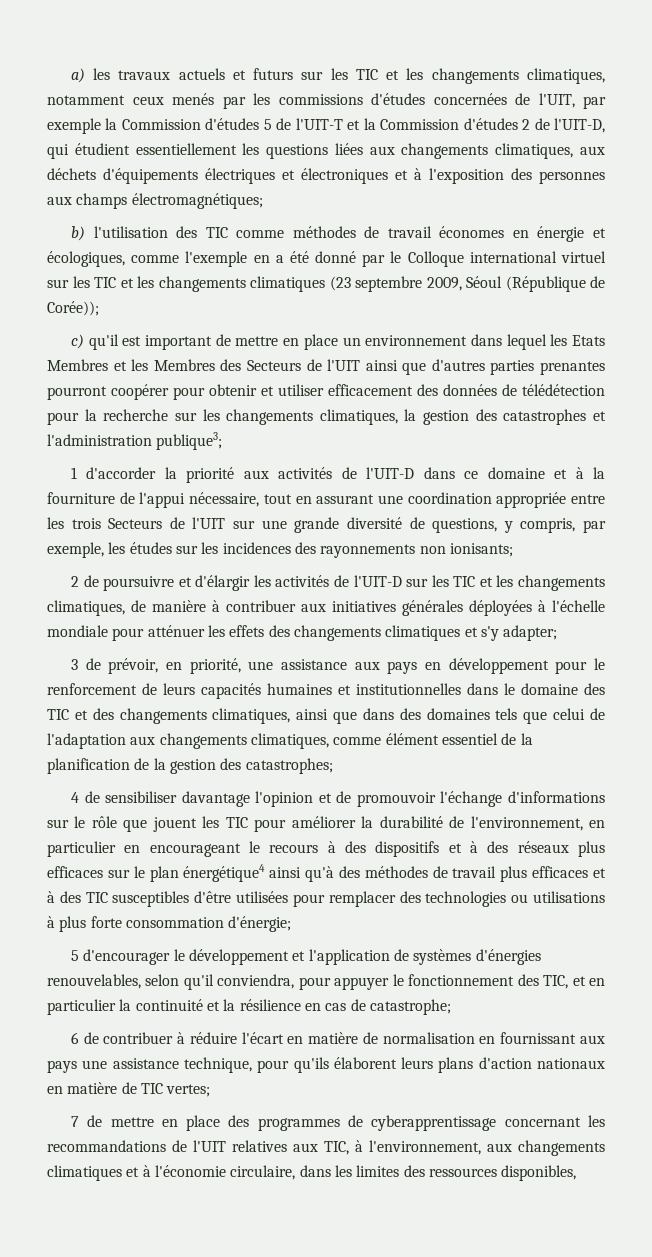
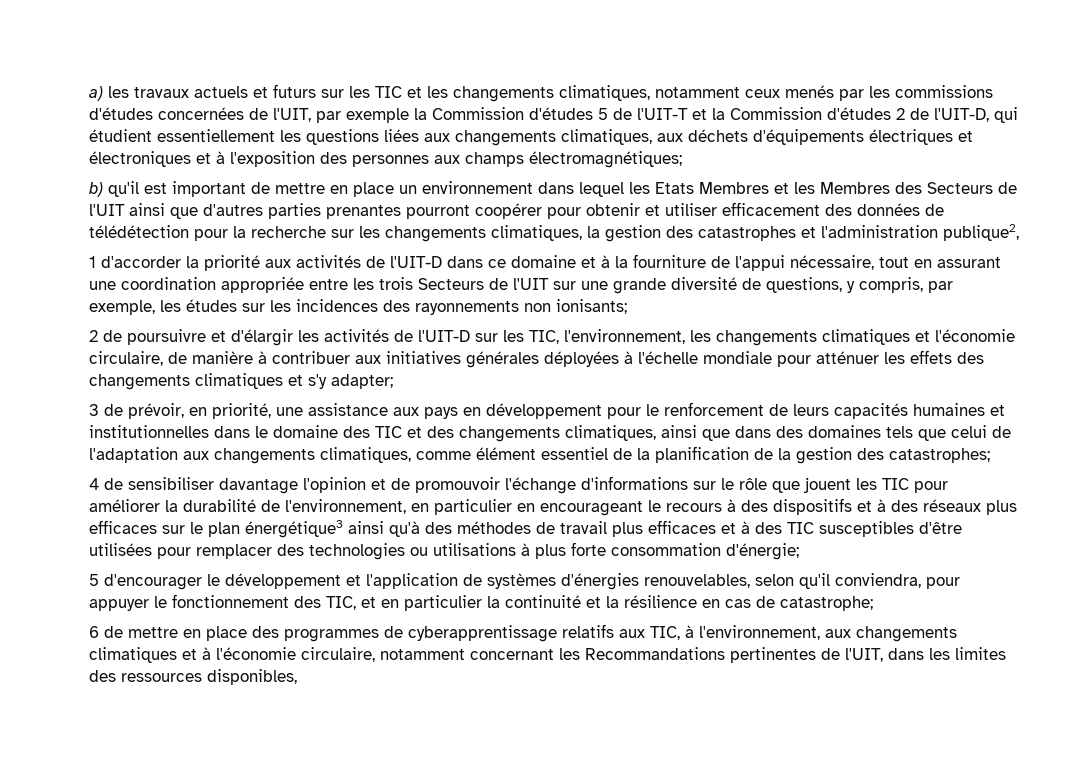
[93,226,606,242] [47,251,606,267] [47,276,605,292] [47,301,99,316] [70,334,84,349] l'utilisation des TIC comme méthodes de travail économes en énergie et écologiques, comme l'exemple en a été donné par le Colloque international virtuel sur les TIC et les changements climatiques (23 septembre 2009, Séoul (République de Corée)); // c) -> (103, 189) none
[156,432,223,450] publique3; -> [943,224,1019,241] publique2,
[453,575,606,591] [47,600,125,616] TIC et les changements climatiques, -> [529,329,1015,346] [89,351,163,366] TIC, l'environnement, les changements climatiques et l'économie circulaire,
[183,864,266,882] énergétique4 -> [245,520,343,538] énergétique3
[103,1032,606,1044] [47,1057,606,1073] [47,1082,211,1097] [70,1115,103,1127] contribuer à réduire l'écart en matière de normalisation en fournissant aux pays une assistance technique, pour qu'ils élaborent leurs plans d'action nationaux en matière de TIC vertes; // 7 de -> (123, 632) none
[504,1115,605,1127] [47,1140,287,1152] concernant les recommandations de l'UIT relatives -> [562,624,614,638] relatifs
(296, 1172) none -> [380,647,883,663] notamment concernant les Recommandations pertinentes de l'UIT,

